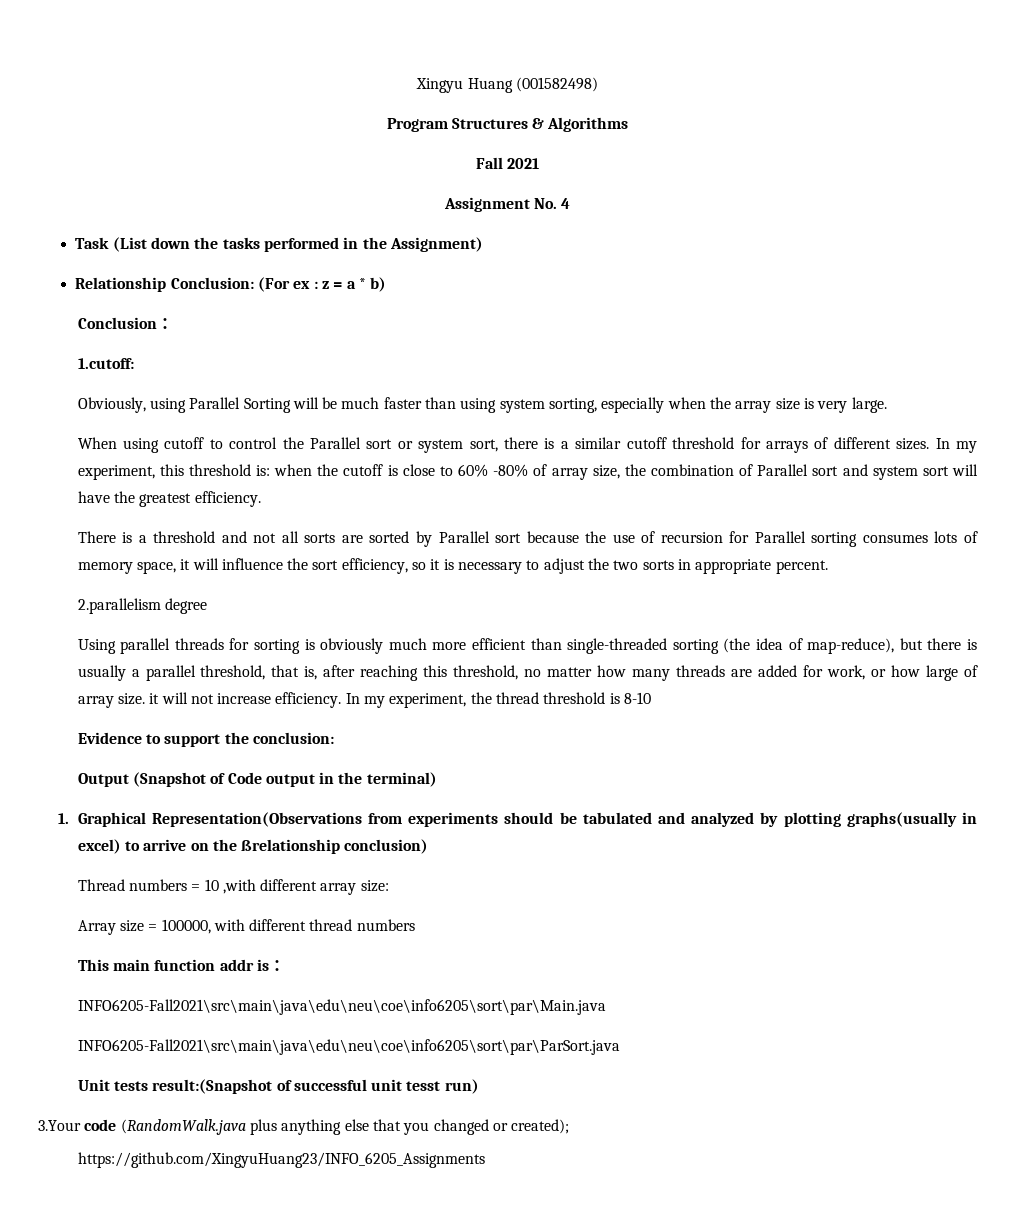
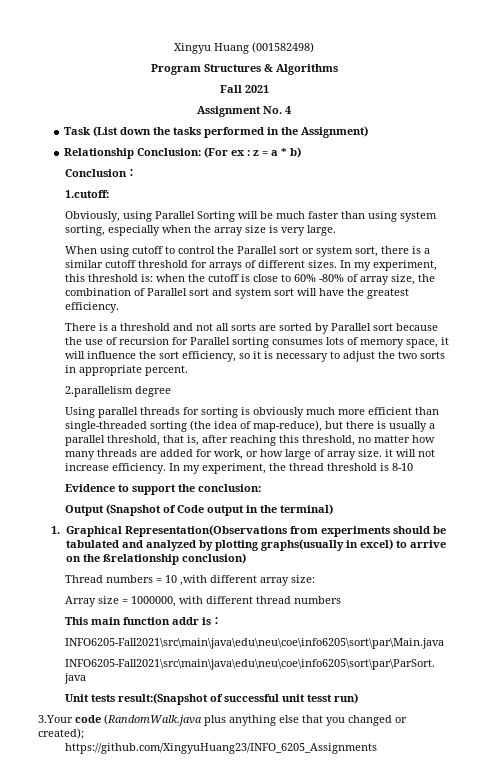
[161,919,211,934] 100000, -> [130,596,176,607] 1000000,

